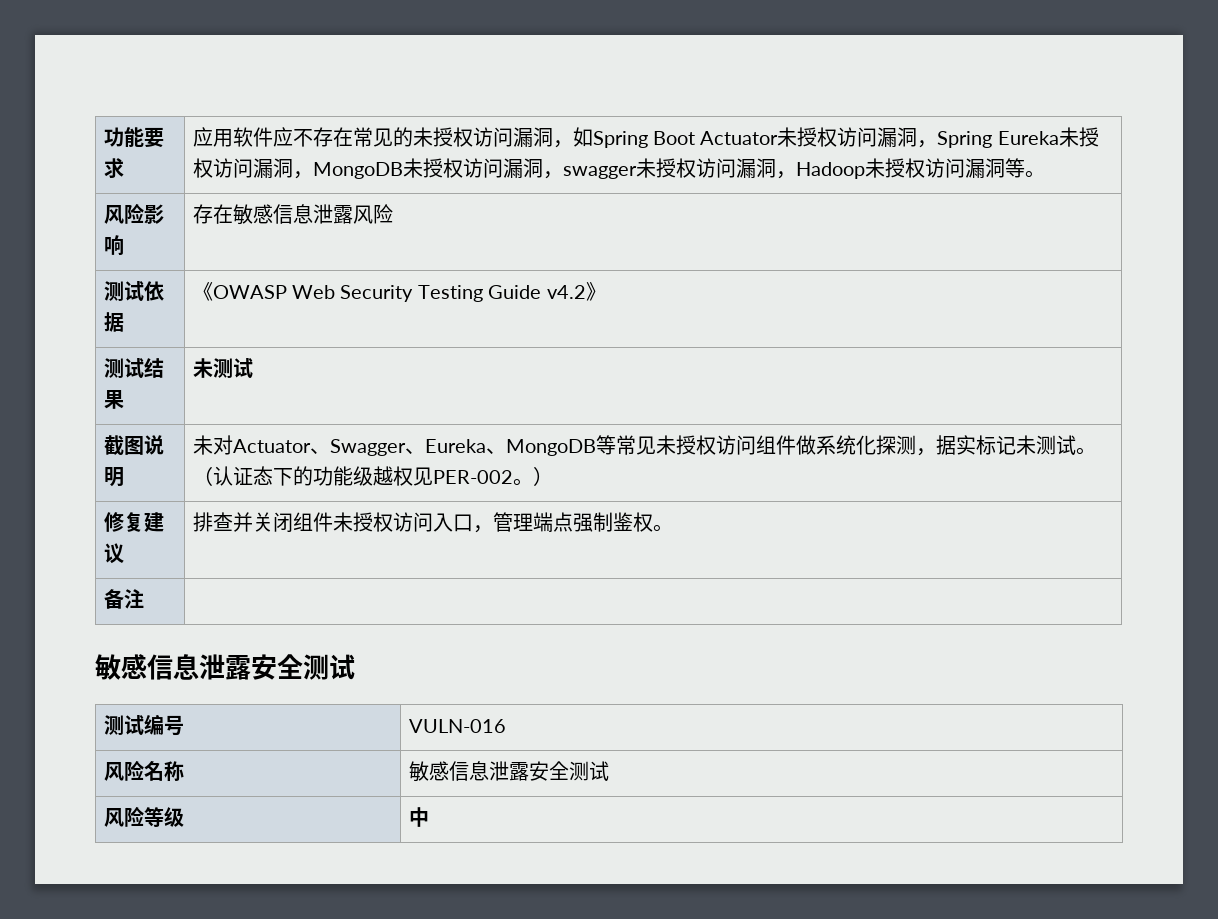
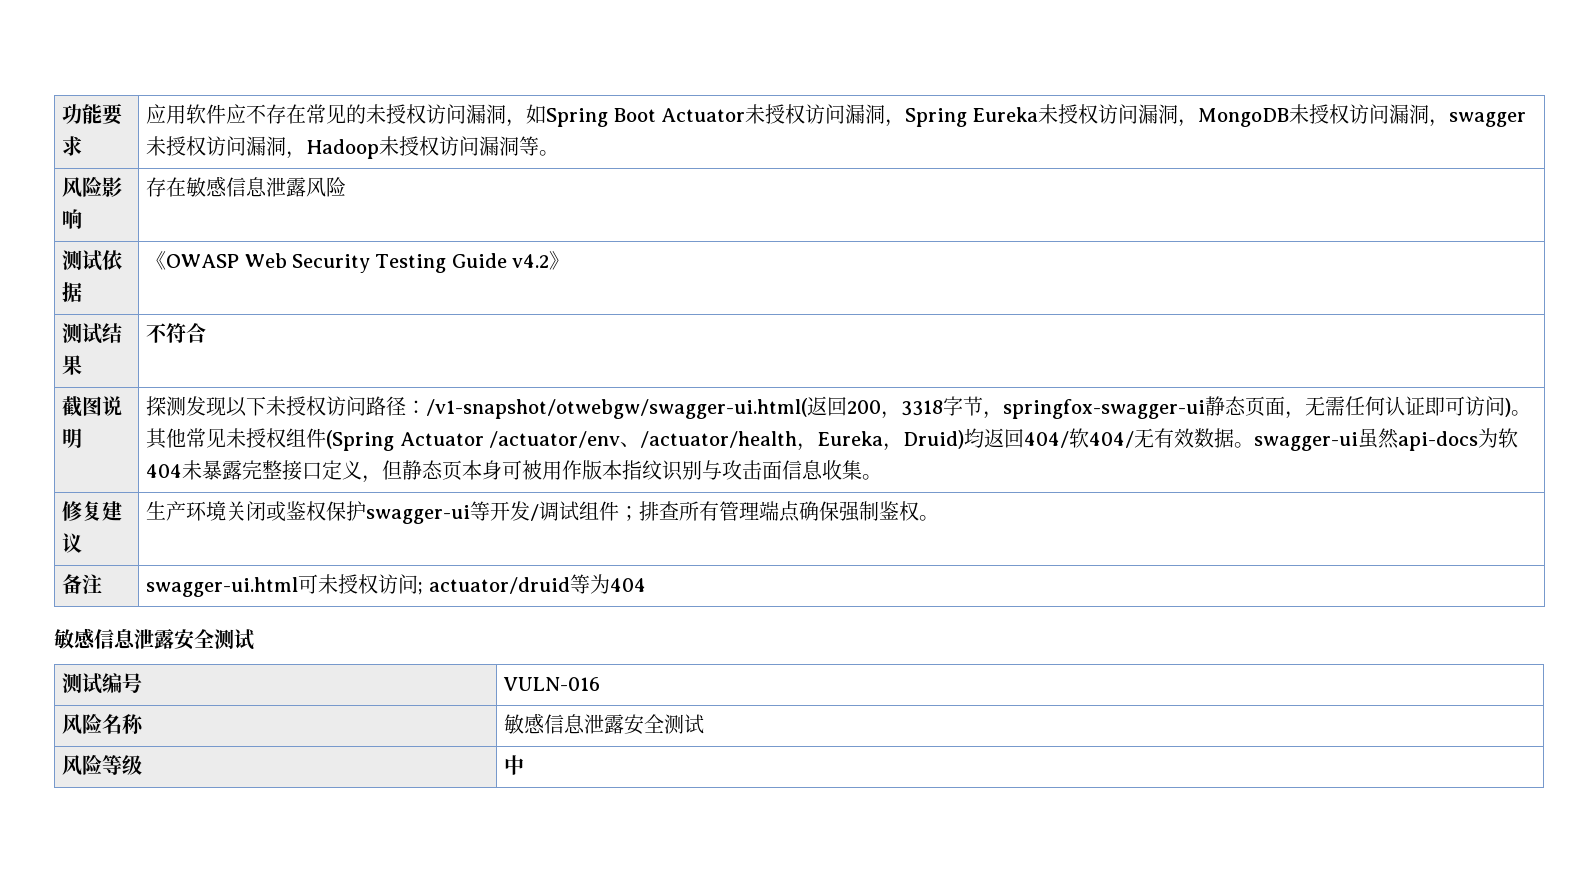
[192,358,253,378] 未测试 -> [146,323,207,343] 不符合
[192,435,1096,456] [192,466,553,486] [103,512,164,532] [103,543,124,564] [192,512,493,533] 未对Actuator、Swagger、Eureka、MongoDB等常见未授权访问组件做系统化探测，据实标记未测试。（认证态下的功能级越权见PER-002。） // 修复建议 | 排查并关闭组件未授权访问入口， -> [146,396,1532,419] [146,428,1519,451] [146,460,883,483] [62,501,123,521] [62,533,83,553] [146,501,720,524] 探测发现以下未授权访问路径：/v1-snapshot/otwebgw/swagger-ui.html(返回200，3318字节，springfox-swagger-ui静态页面，无需任何认证即可访问)。其他常见未授权组件(Spring Actuator /actuator/env、/actuator/health，Eureka，Druid)均返回404/软404/无有效数据。swagger-ui虽然api-docs为软404未暴露完整接口定义，但静态页本身可被用作版本指纹识别与攻击面信息收集。 // 修复建议 | 生产环境关闭或鉴权保护swagger-ui等开发/调试组件；排查所有
(573, 522) none -> [799,501,840,521] 确保
(144, 599) none -> [146,574,646,597] swagger-ui.html可未授权访问; actuator/druid等为404

